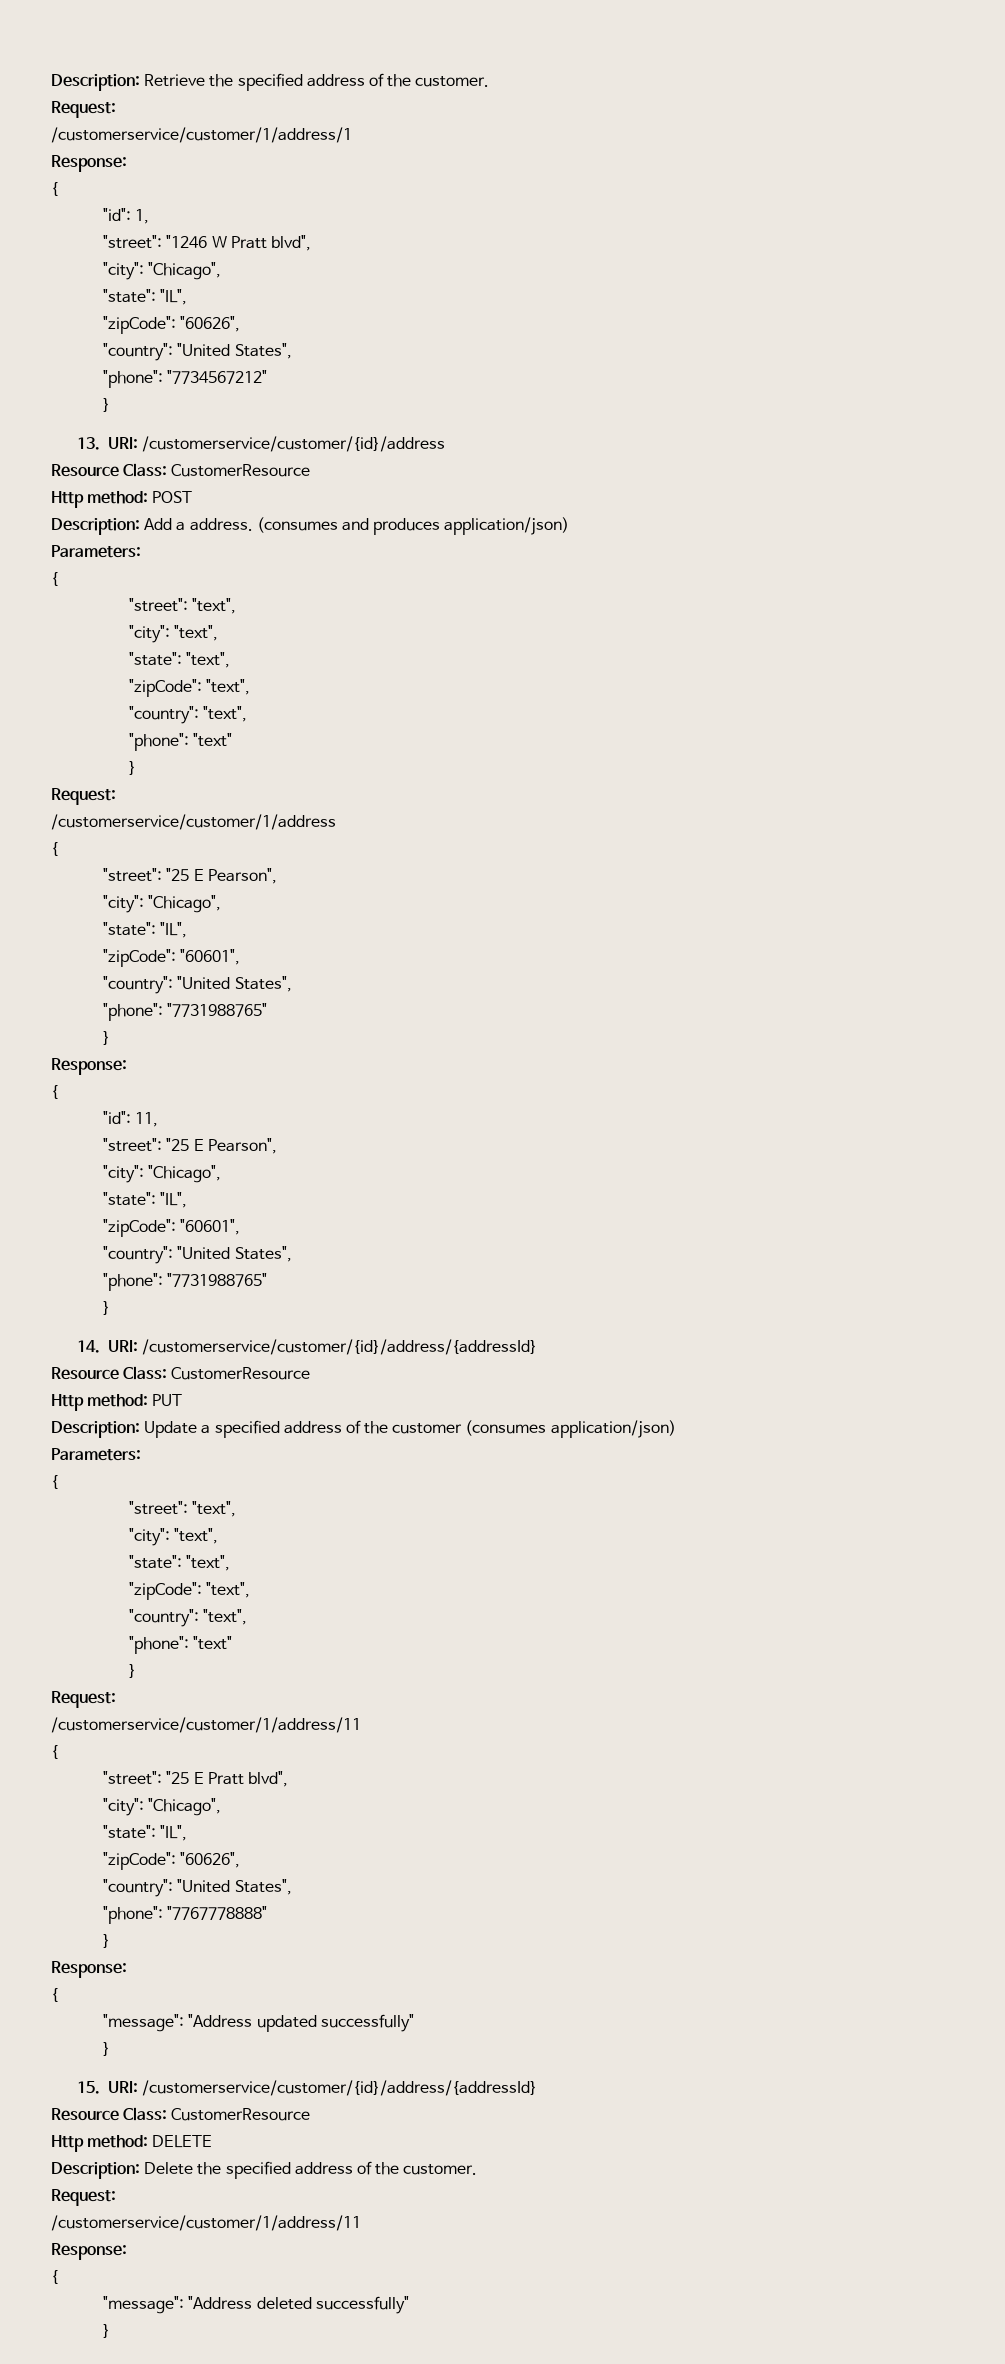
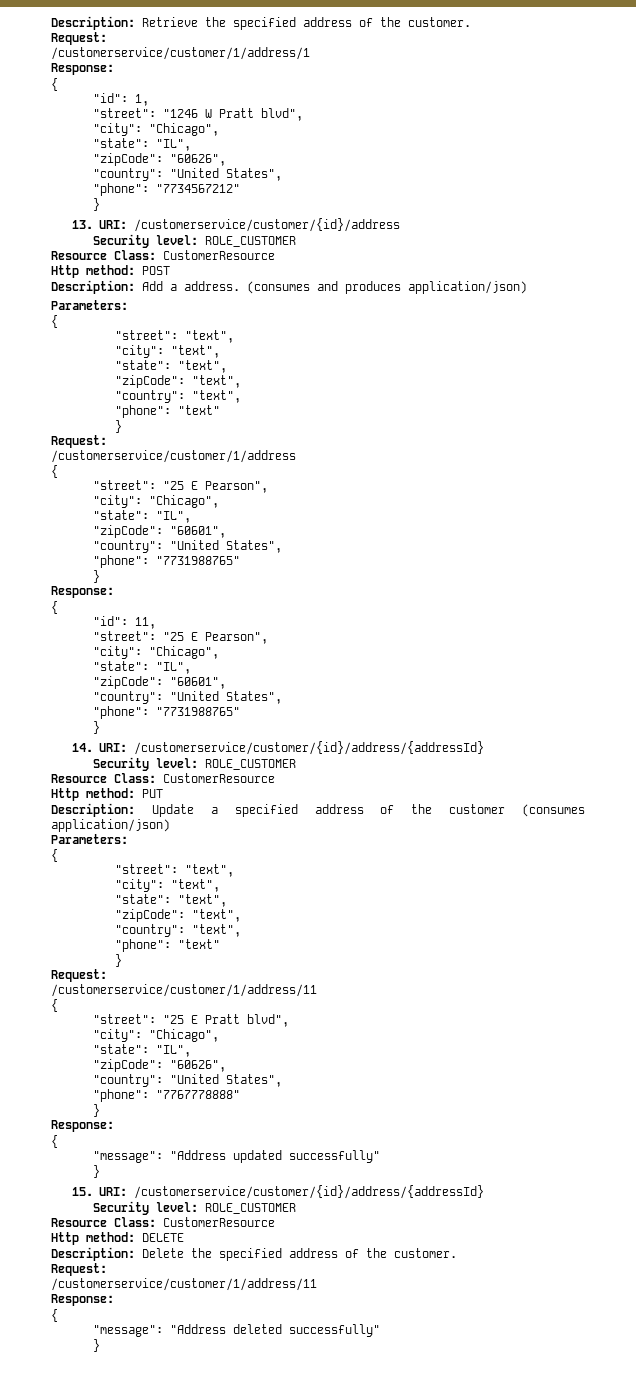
(446, 444) none -> [93,234,297,248] // Security level: ROLE_CUSTOMER
(538, 1347) none -> [93,757,297,771] // Security level: ROLE_CUSTOMER
(538, 2088) none -> [93,1201,297,1215] // Security level: ROLE_CUSTOMER

